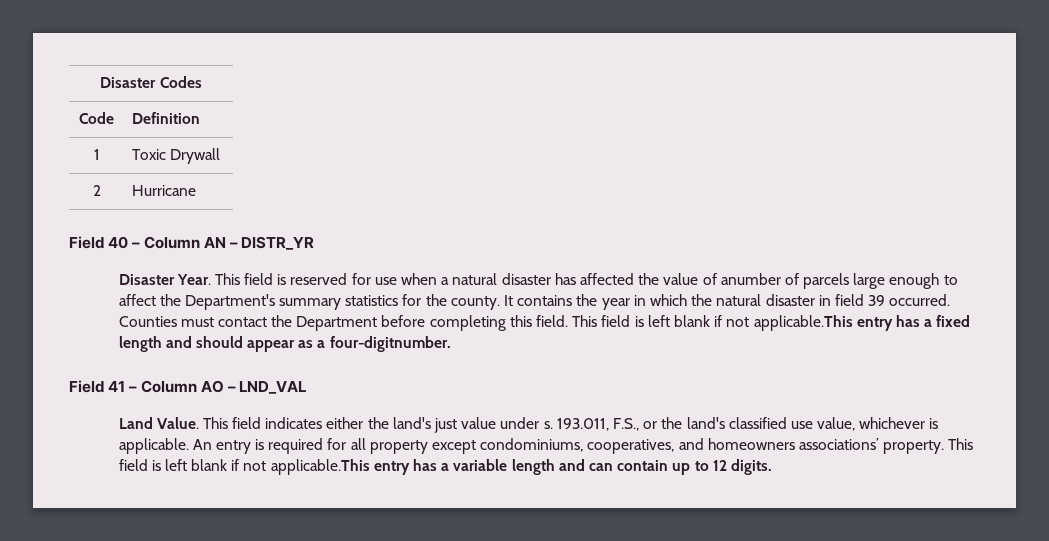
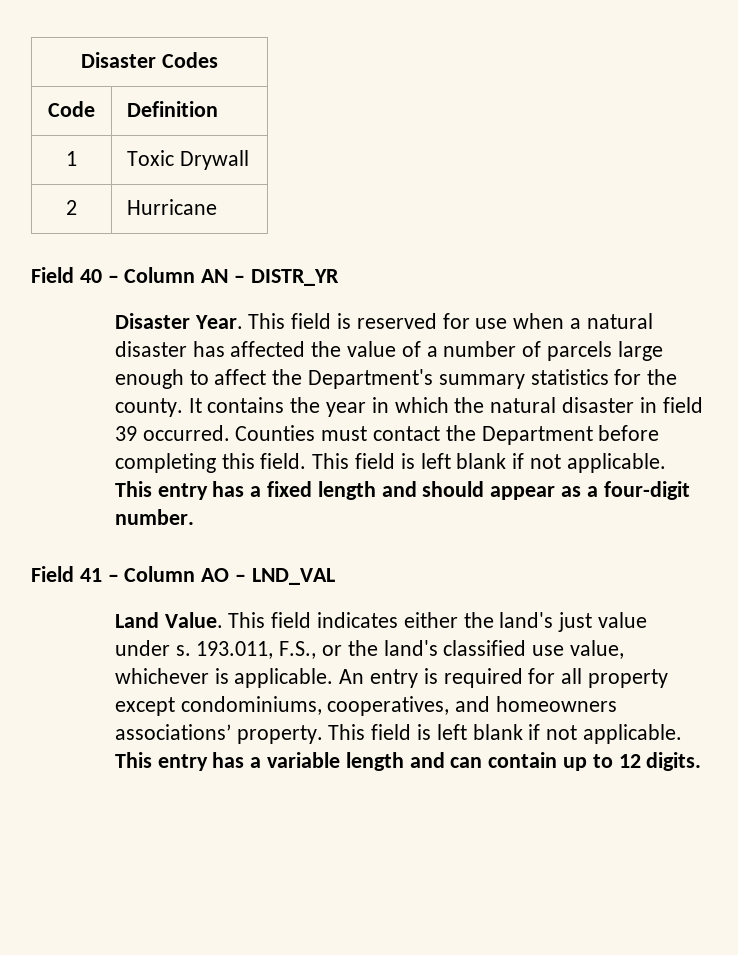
[720,273,781,285] anumber -> [426,341,517,357] a number
[753,315,853,331] applicable.This -> [566,453,666,473] [114,481,152,497] applicable. This
[329,336,451,352] four-digitnumber. -> [603,481,690,500] [114,509,194,525] four-digit number.
[270,459,370,475] applicable.This -> [583,724,683,744] [114,752,152,768] applicable. This

